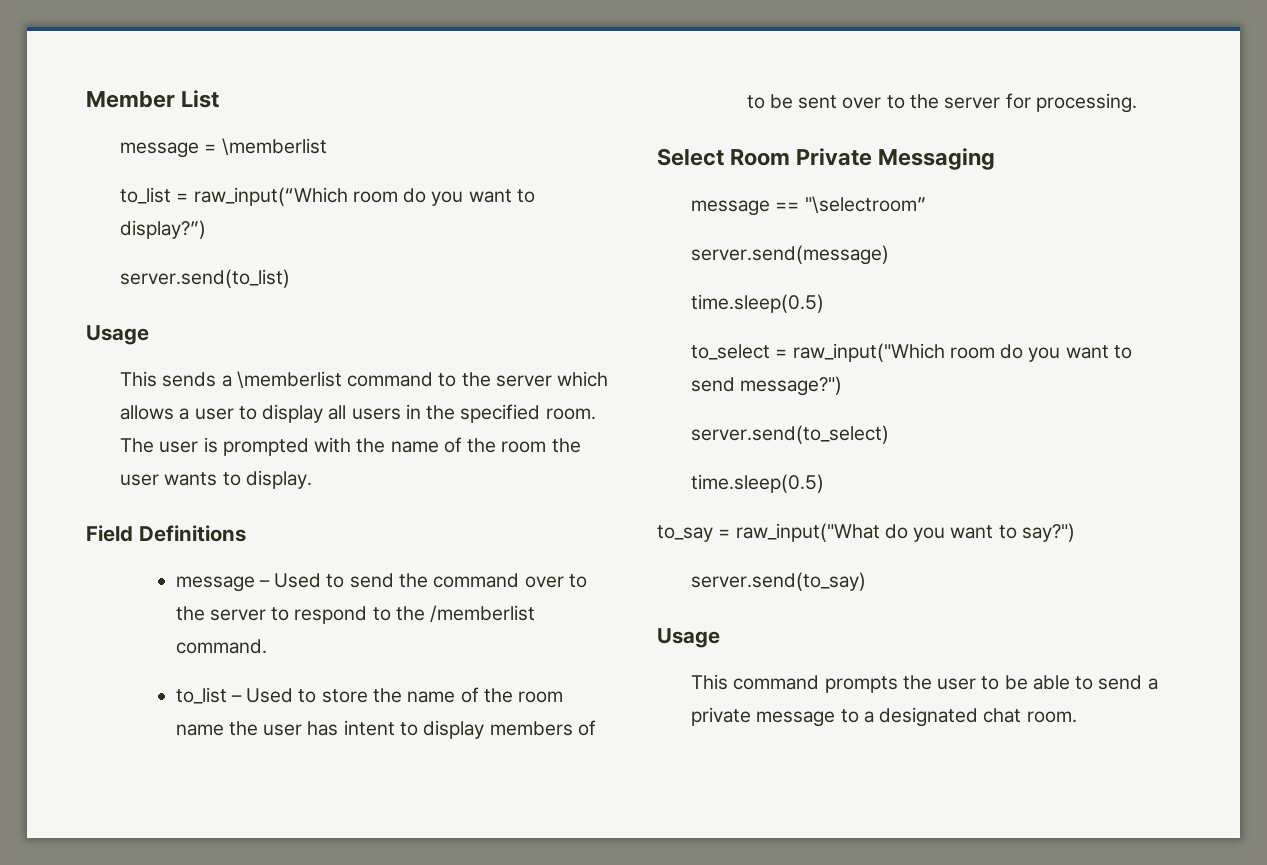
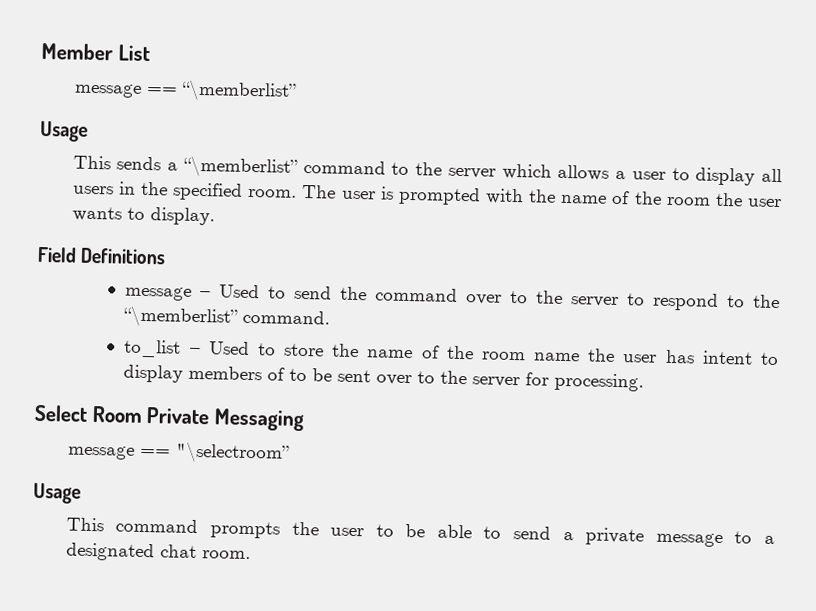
[204,138,327,156] [120,187,535,206] [120,220,207,239] [120,269,291,288] = \memberlist // to_list = raw_input(“Which room do you want to display?”) // server.send(to_list) -> [145,79,297,102] == “\memberlist”
[236,371,342,389] \memberlist -> [182,155,298,178] “\memberlist”
[430,605,536,623] /memberlist -> [123,305,239,328] “\memberlist”
[691,245,890,265] [691,294,825,313] [691,343,1132,362] [691,376,843,396] [691,425,890,444] [691,474,825,493] [657,523,1075,542] [691,572,867,591] // server.send(message) // time.sleep(0.5) // to_select = raw_input("Which room do you want to send message?") // server.send(to_select) // time.sleep(0.5) // to_say = raw_input("What do you want to say?") // server.send(to_say) -> (290, 452) none

